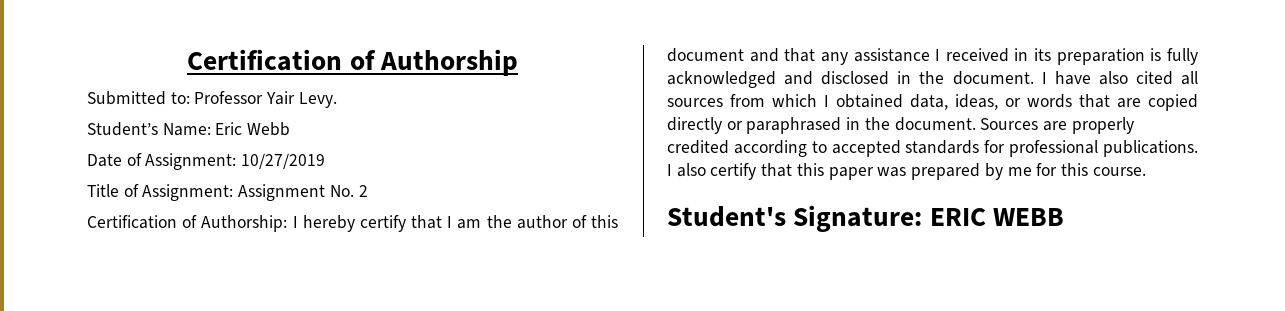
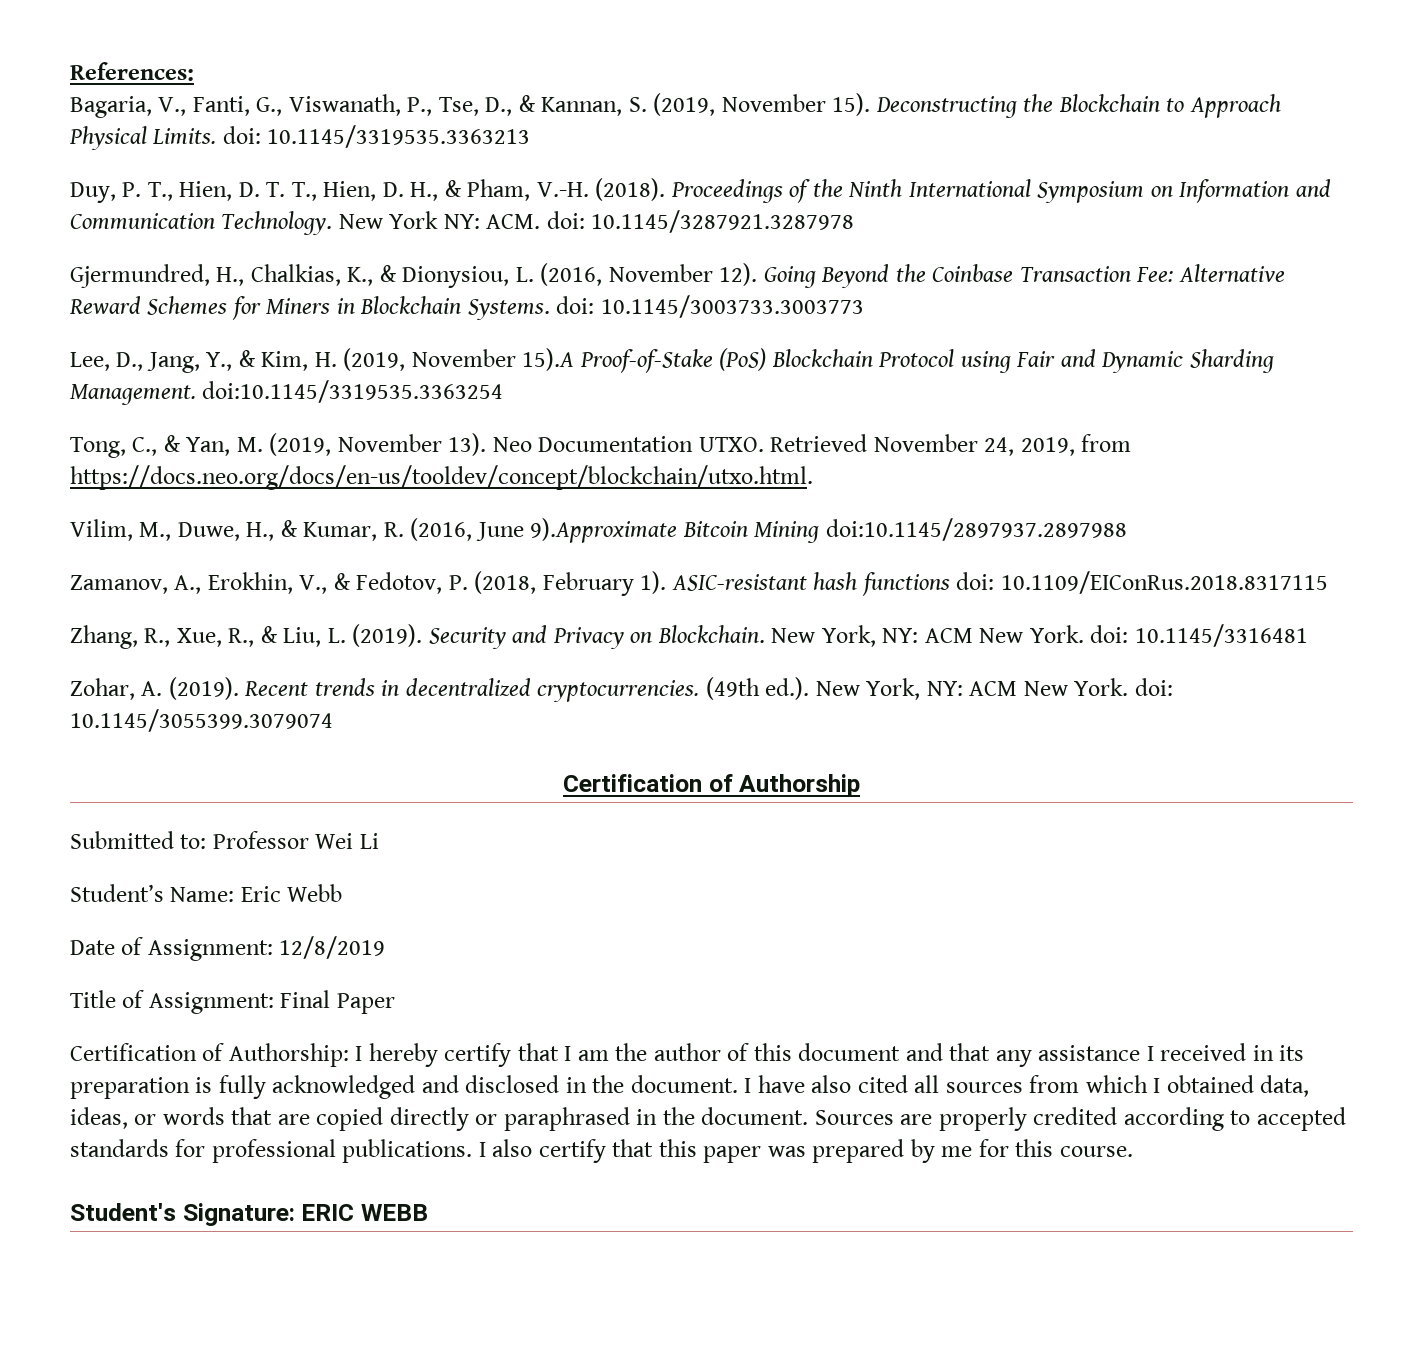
(187, 60) none -> [70,62,194,81] [70,93,1281,118] [69,125,531,150] [70,178,1331,203] [70,210,855,235] [70,263,1285,288] [69,295,864,320] [70,348,1274,373] [70,380,504,405] [70,433,1132,458] [70,465,813,490] [70,518,1127,543] [70,571,1328,596] [70,624,1308,649] [70,677,1173,702] [70,709,333,732] References: // Bagaria, V., Fanti, G., Viswanath, P., Tse, D., & Kannan, S. (2019, November 15). Deconstructing the Blockchain to Approach Physical Limits. doi: 10.1145/3319535.3363213 // Duy, P. T., Hien, D. T. T., Hien, D. H., & Pham, V.-H. (2018). Proceedings of the Ninth International Symposium on Information and Communication Technology. New York NY: ACM. doi: 10.1145/3287921.3287978 // Gjermundred, H., Chalkias, K., & Dionysiou, L. (2016, November 12). Going Beyond the Coinbase Transaction Fee: Alternative Reward Schemes for Miners in Blockchain Systems. doi: 10.1145/3003733.3003773 // Lee, D., Jang, Y., & Kim, H. (2019, November 15).A Proof-of-Stake (PoS) Blockchain Protocol using Fair and Dynamic Sharding Management. doi:10.1145/3319535.3363254 // Tong, C., & Yan, M. (2019, November 13). Neo Documentation UTXO. Retrieved November 24, 2019, from https://docs.neo.org/docs/en-us/tooldev/concept/blockchain/utxo.html. // Vilim, M., Duwe, H., & Kumar, R. (2016, June 9).Approximate Bitcoin Mining doi:10.1145/2897937.2897988 // Zamanov, A., Erokhin, V., & Fedotov, P. (2018, February 1). ASIC-resistant hash functions doi: 10.1109/EIConRus.2018.8317115 // Zhang, R., Xue, R., & Liu, L. (2019). Security and Privacy on Blockchain. New York, NY: ACM New York. doi: 10.1145/3316481 // Zohar, A. (2019). Recent trends in decentralized cryptocurrencies. (49th ed.). New York, NY: ACM New York. doi: 10.1145/3055399.3079074 //
[266,91,337,108] Yair Levy. -> [315,833,379,849] Wei Li
[241,153,326,169] 10/27/2019 -> [279,936,386,959] 12/8/2019
[238,184,368,201] Assignment No. 2 -> [280,990,395,1014] Final Paper

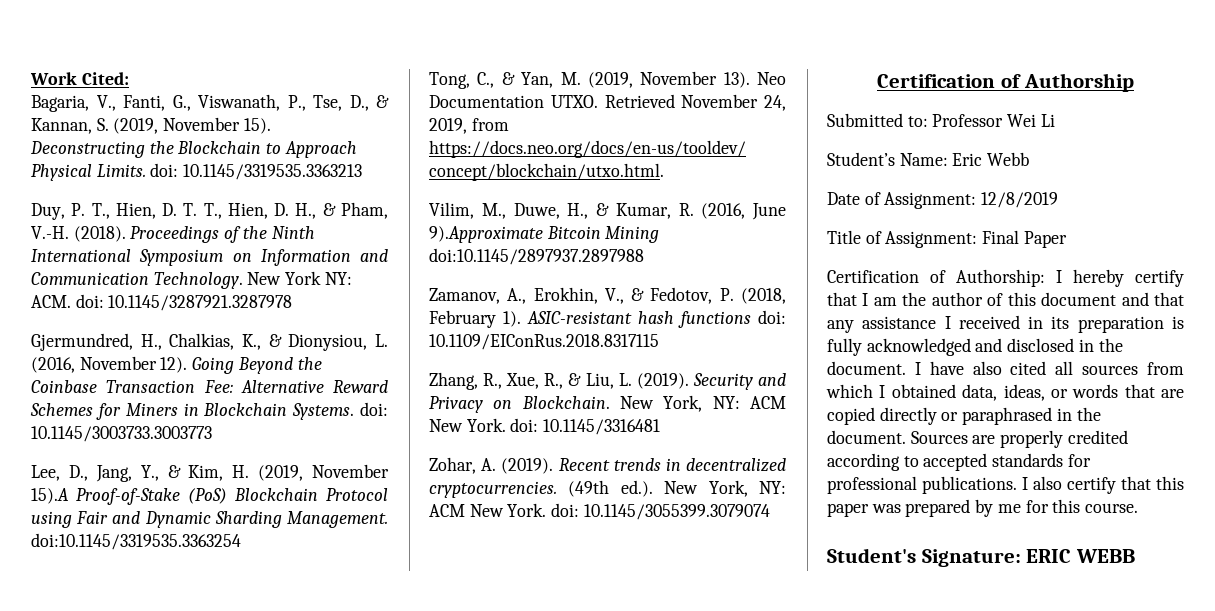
[70,62,194,81] References: -> [30,72,129,85] Work Cited:

